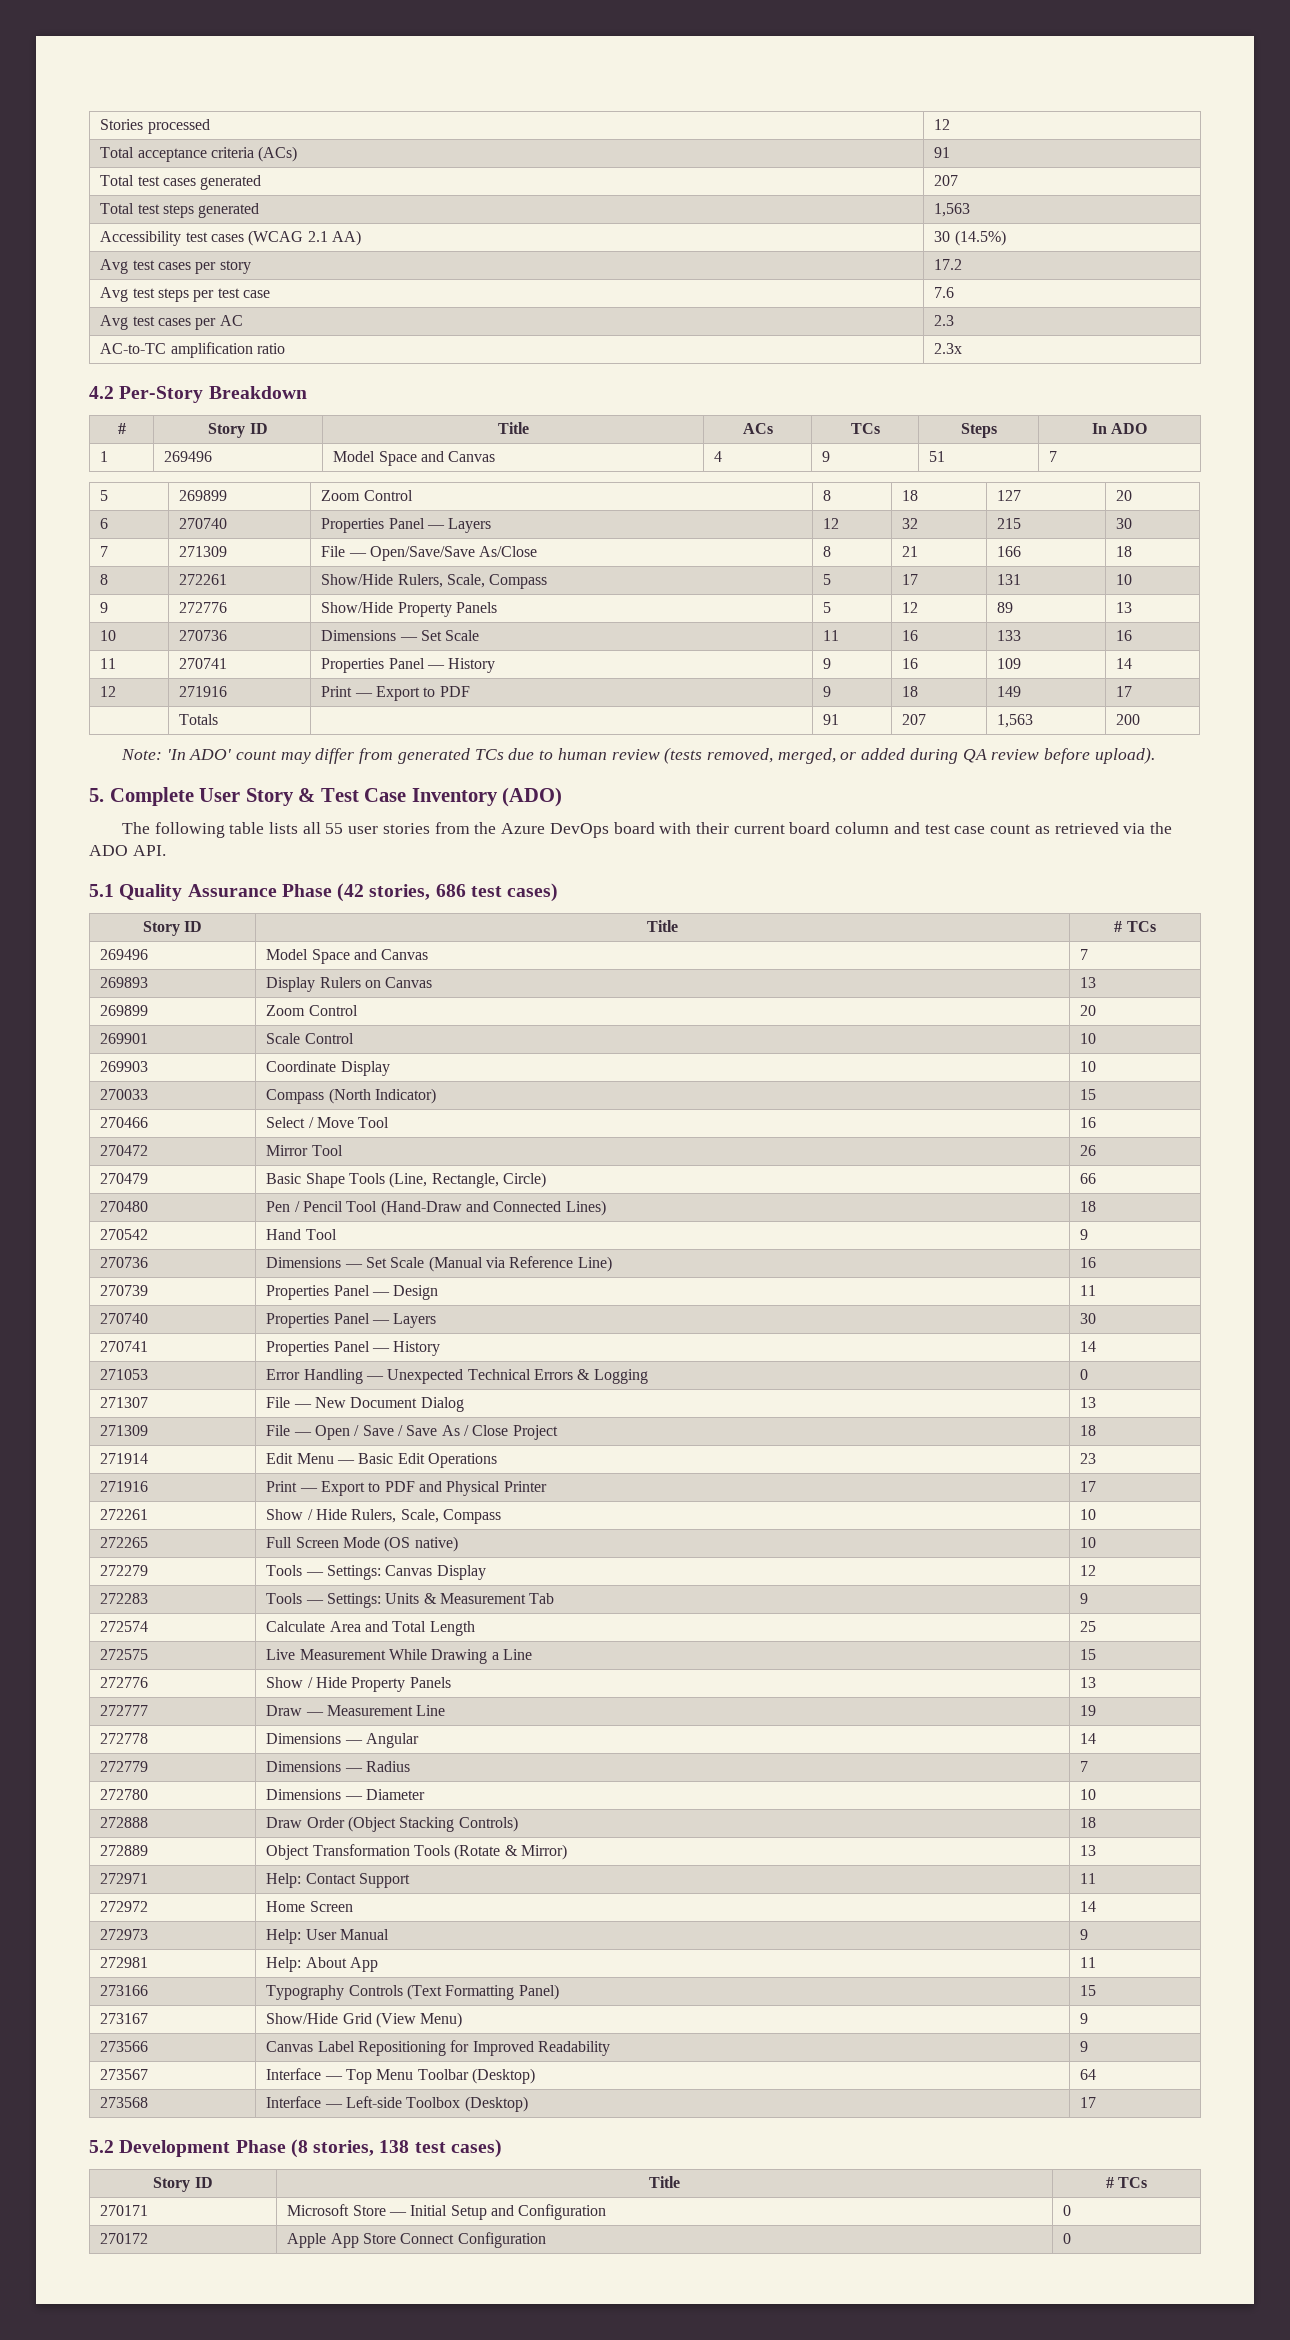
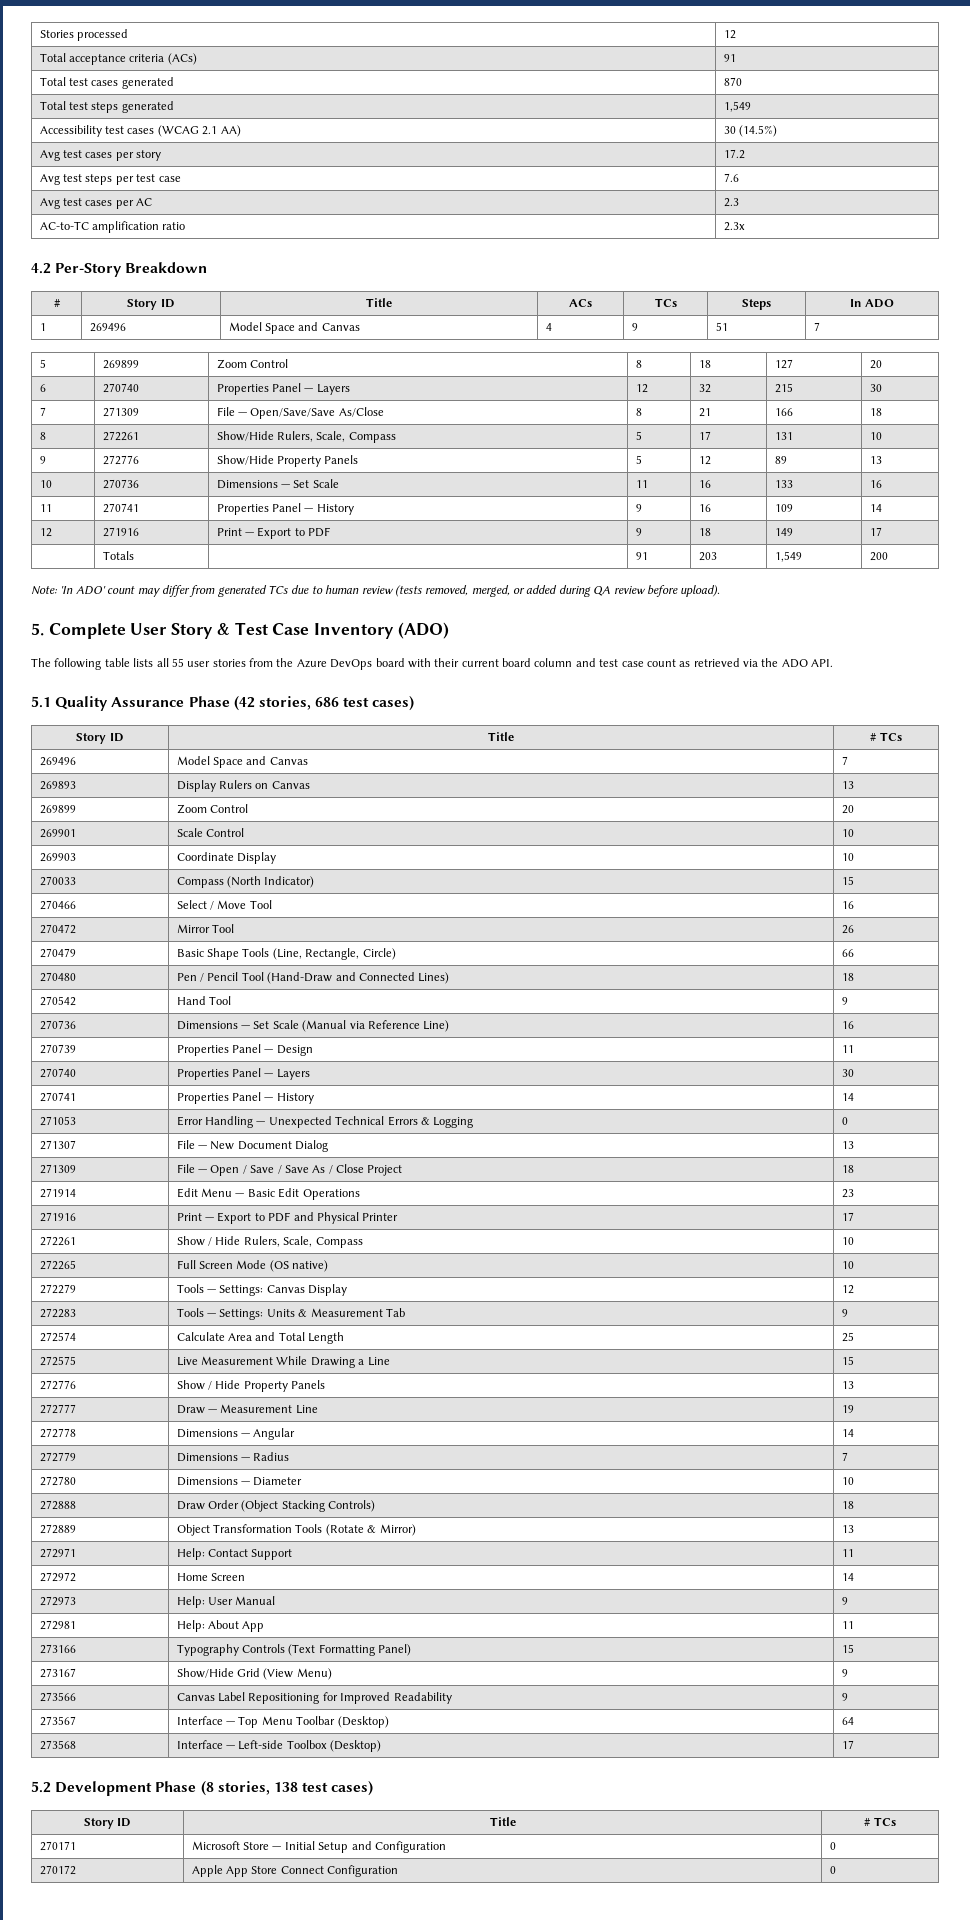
[934,175,959,186] 207 -> [723,77,742,86] 870
[934,203,971,217] 1,563 -> [723,101,751,112] 1,549
[902,714,927,725] [997,714,1034,728] 207 | 1,563 -> [698,552,717,561] [774,551,802,562] 203 | 1,549

